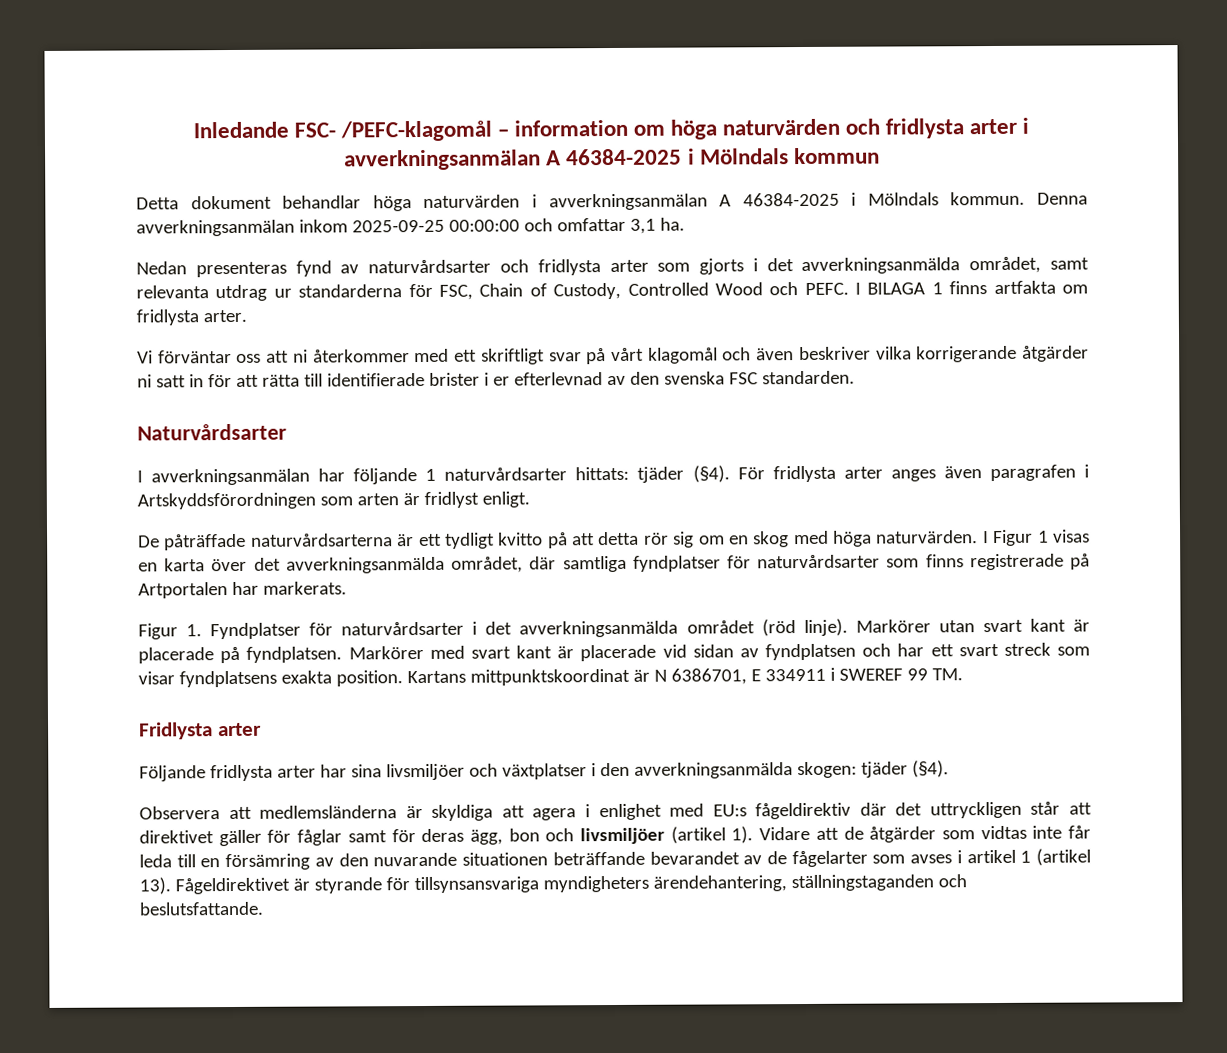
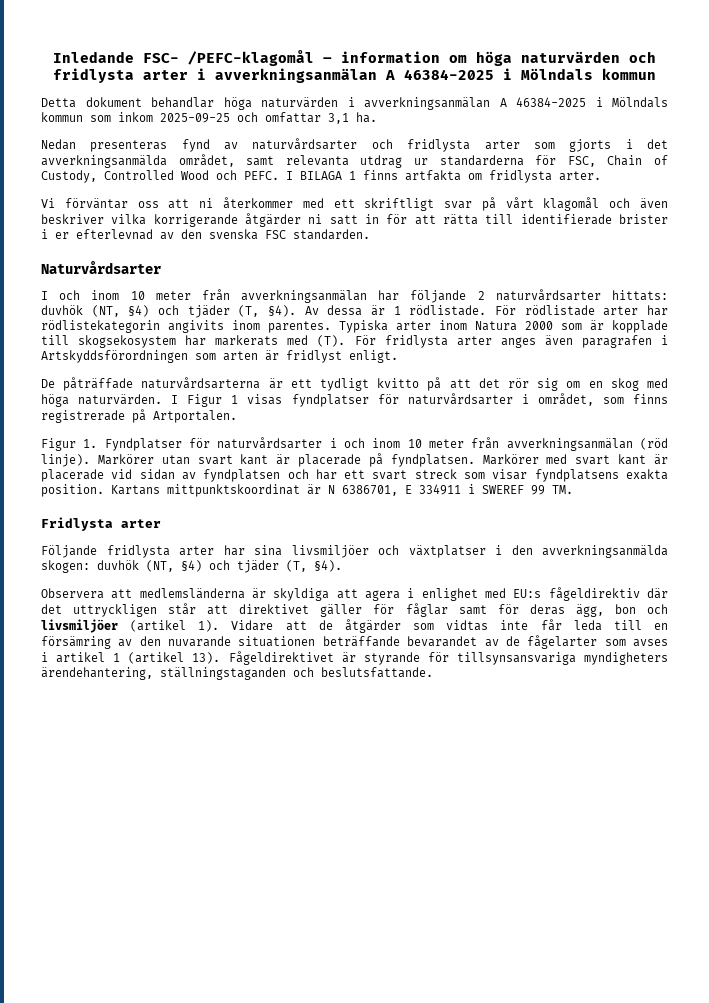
[950,191,1088,206] [136,219,295,237] kommun. Denna avverkningsanmälan -> [41,112,111,122] kommun som
[448,219,520,232] 00:00:00 -> (230, 118) none
(143, 476) none -> [59,289,230,301] och inom 10 meter från
[425,468,437,481] 1 -> [477,291,485,300] 2
[637,465,730,483] tjäder (§4). -> [41,305,668,318] [41,320,668,333] [41,335,346,348] duvhök (NT, §4) och tjäder (T, §4). Av dessa är 1 rödlistade. För rödlistade arter har rödlistekategorin angivits inom parentes. Typiska arter inom Natura 2000 som är kopplade till skogsekosystem har markerats med (T).
[598,531,640,546] detta -> [478,378,500,388] det
[138,555,627,574] en karta över det avverkningsanmälda området, där samtliga -> (283, 399) none
(881, 561) none -> [521,393,594,406] i området,
[138,581,347,599] Artportalen har markerats. -> [153,410,237,423] Artportalen.
[485,620,755,638] det avverkningsanmälda området -> [344,437,633,451] och inom 10 meter från avverkningsanmälan
[860,760,949,778] tjäder (§4). -> [97,560,342,573] duvhök (NT, §4) och tjäder (T, §4).

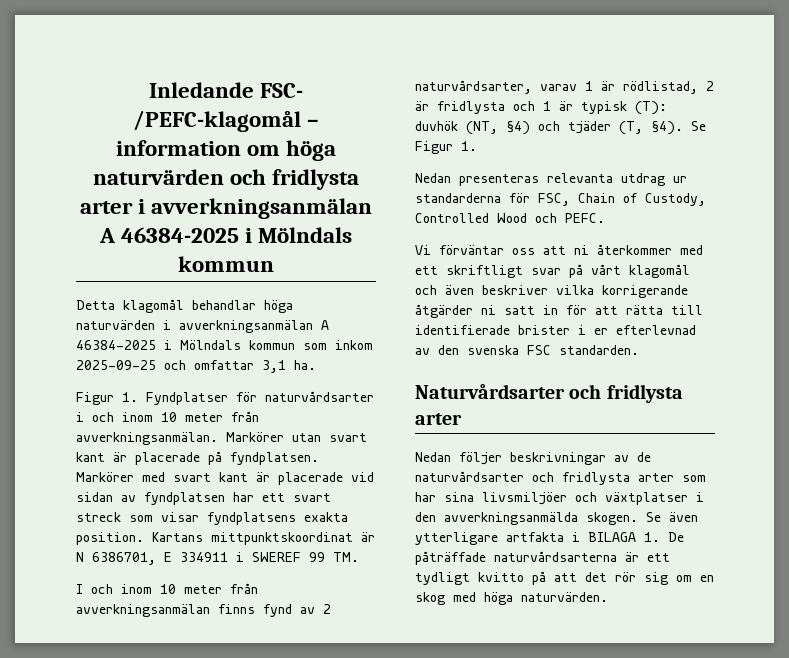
[85,97,142,107] dokument -> [123,299,184,313] klagomål
[41,138,669,152] [41,154,275,168] Nedan presenteras fynd av naturvårdsarter och fridlysta arter som gjorts i det avverkningsanmälda området, samt -> [76,391,374,405] [76,411,259,422] [76,432,367,445] [76,451,319,465] [76,472,374,485] [76,492,331,505] [76,512,348,525] [76,532,375,545] [76,552,359,565] [76,583,258,594] [76,604,331,617] [415,80,714,94] [415,101,667,115] [415,121,706,135] [415,141,477,154] [415,173,539,186] Figur 1. Fyndplatser för naturvårdsarter i och inom 10 meter från avverkningsanmälan. Markörer utan svart kant är placerade på fyndplatsen. Markörer med svart kant är placerade vid sidan av fyndplatsen har ett svart streck som visar fyndplatsens exakta position. Kartans mittpunktskoordinat är N 6386701, E 334911 i SWEREF 99 TM. // I och inom 10 meter från avverkningsanmälan finns fynd av 2 naturvårdsarter, varav 1 är rödlistad, 2 är fridlysta och 1 är typisk (T): duvhök (NT, §4) och tjäder (T, §4). Se Figur 1. // Nedan presenteras
[286,170,601,183] I BILAGA 1 finns artfakta om fridlysta arter. -> (605, 218) none
[41,289,668,303] [41,305,668,318] [41,320,668,333] [41,335,668,348] [41,350,398,363] // I och inom 10 meter från avverkningsanmälan har följande 2 naturvårdsarter hittats: duvhök (NT, §4) och tjäder (T, §4). Av dessa är 1 rödlistade. För rödlistade arter har rödlistekategorin angivits inom parentes. Typiska arter inom Natura 2000 som är kopplade till skogsekosystem har markerats med (T). För fridlysta arter anges även paragrafen i Artskyddsförordningen som arten är fridlyst enligt. // -> [569,384,683,403] [415,413,462,425] [415,452,651,465] [415,471,706,485] [415,492,704,505] [415,512,698,525] [415,532,660,545] och fridlysta arter // Nedan följer beskrivningar av de naturvårdsarter och fridlysta arter som har sina livsmiljöer och växtplatser i den avverkningsanmälda skogen. Se även ytterligare artfakta i BILAGA 1.
[171,393,668,407] [41,409,237,423] [41,437,668,451] [41,453,668,467] [41,469,669,482] [41,484,573,497] [41,517,161,531] [41,545,668,558] [41,560,342,573] [41,587,668,601] [41,603,669,617] [41,619,668,633] [41,635,668,649] [41,651,669,665] [41,667,433,680] I Figur 1 visas fyndplatser för naturvårdsarter i området, som finns registrerade på Artportalen. // Figur 1. Fyndplatser för naturvårdsarter i och inom 10 meter från avverkningsanmälan (röd linje). Markörer utan svart kant är placerade på fyndplatsen. Markörer med svart kant är placerade vid sidan av fyndplatsen och har ett svart streck som visar fyndplatsens exakta position. Kartans mittpunktskoordinat är N 6386701, E 334911 i SWEREF 99 TM. // Fridlysta arter // Följande fridlysta arter har sina livsmiljöer och växtplatser i den avverkningsanmälda skogen: duvhök (NT, §4) och tjäder (T, §4). // Observera att medlemsländerna är skyldiga att agera i enlighet med EU:s fågeldirektiv där det uttryckligen står att direktivet gäller för fåglar samt för deras ägg, bon och livsmiljöer (artikel 1). Vidare att de åtgärder som vidtas inte får leda till en försämring av den nuvarande situationen beträffande bevarandet av de fågelarter som avses i artikel 1 (artikel 13). Fågeldirektivet är styrande för tillsynsansvariga myndigheters ärendehantering, ställningstaganden och beslutsfattande. -> (608, 597) none

